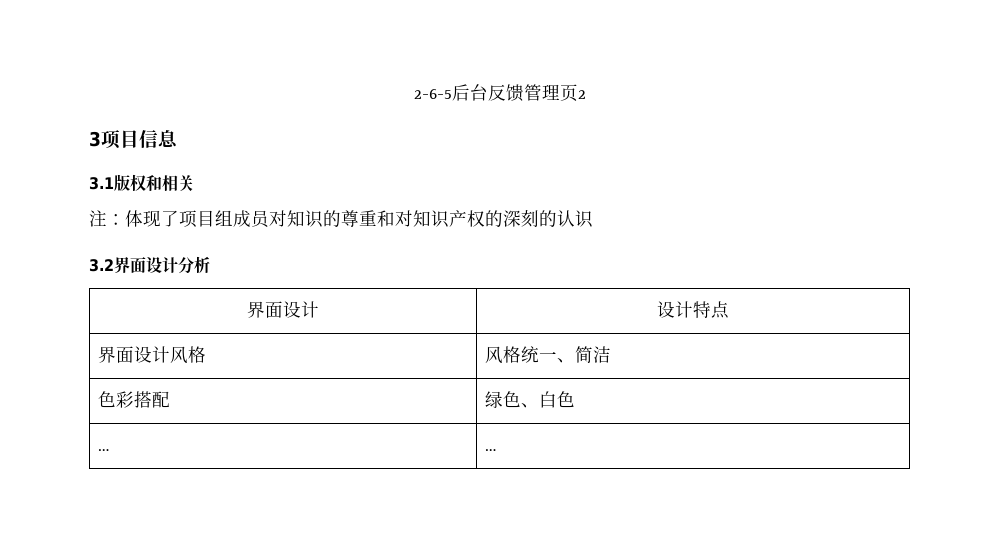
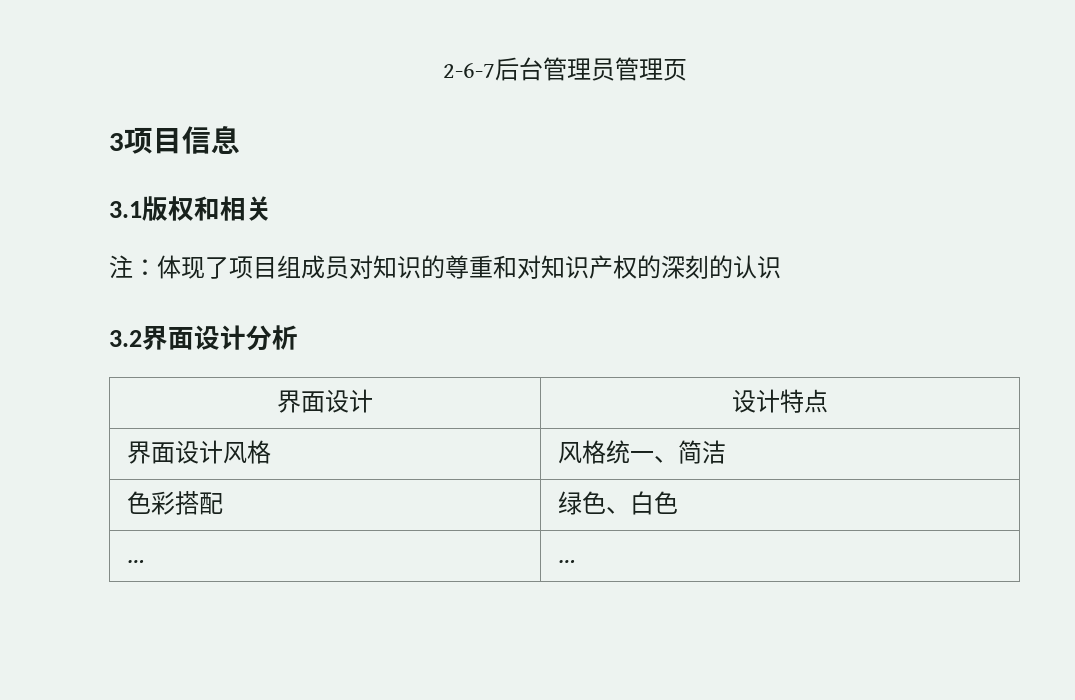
[413,84,524,102] 2-6-5后台反馈 -> [442,57,615,81] 2-6-7后台管理员
[577,90,586,99] 2 -> (687, 70) none

